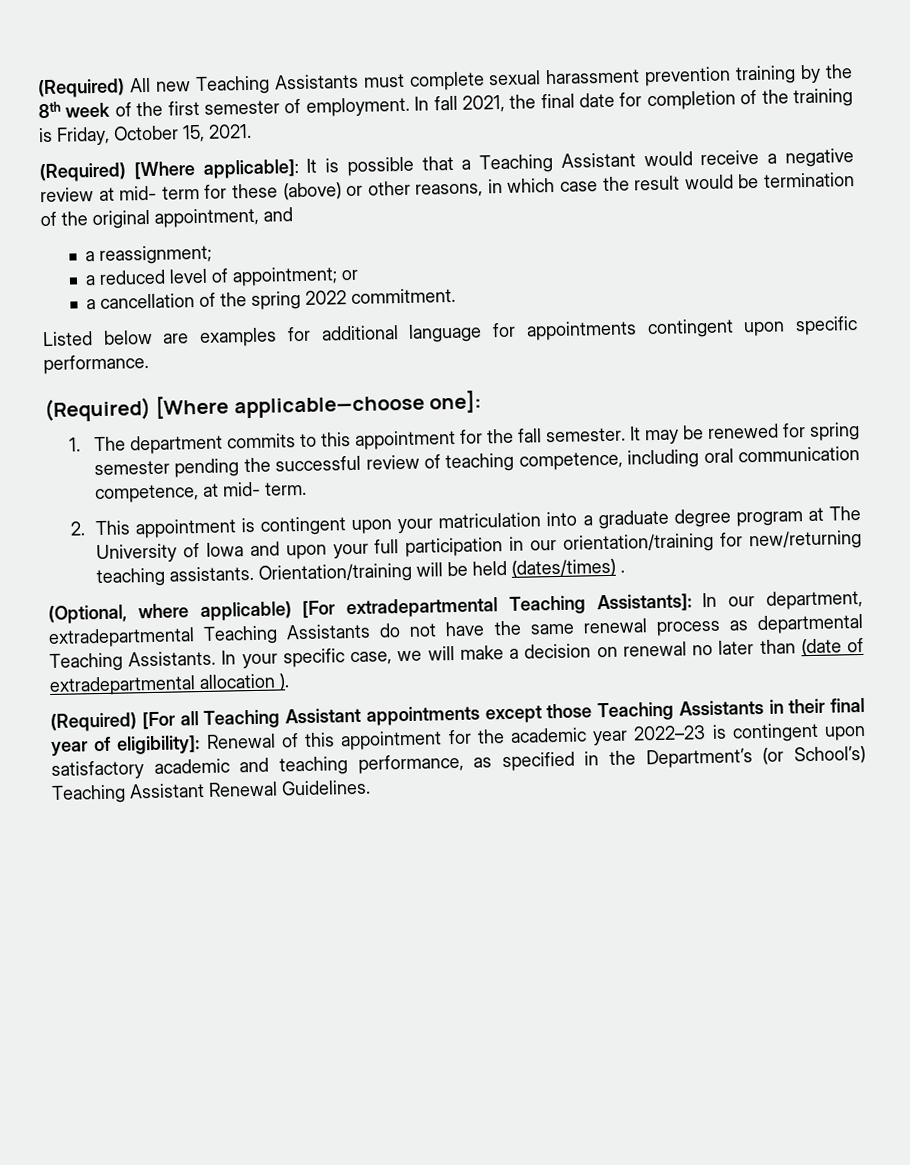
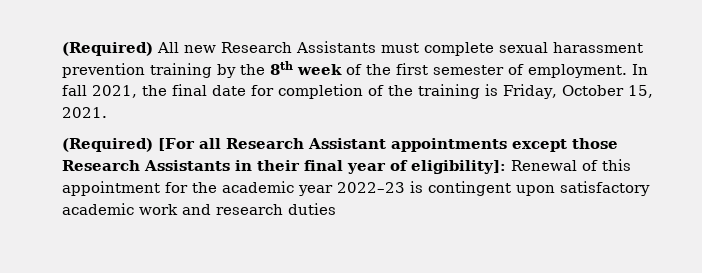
[194,75,270,96] Teaching -> [221,42,292,53] Research
[39,148,854,183] [40,172,856,203] [40,207,293,230] [85,244,213,265] [85,266,360,287] [86,287,457,310] [42,316,859,347] [43,354,149,375] [44,390,483,423] [69,422,860,455] [93,445,860,478] [94,481,307,504] [70,505,862,539] [95,529,863,564] [95,558,625,588] [48,589,864,625] [48,613,864,649] [49,637,865,673] [49,673,290,697] // (Required) [Where applicable]: It is possible that a Teaching Assistant would receive a negative review at mid- term for these (above) or other reasons, in which case the result would be termination of the original appointment, and // a reassignment; // a reduced level of appointment; or // a cancellation of the spring 2022 commitment. // Listed below are examples for additional language for appointments contingent upon specific performance. // (Required) [Where applicable—choose one]: // 1. The department commits to this appointment for the fall semester. It may be renewed for spring semester pending the successful review of teaching competence, including oral communication competence, at mid- term. // 2. This appointment is contingent upon your matriculation into a graduate degree program at The University of Iowa and upon your full participation in our orientation/training for new/returning teaching assistants. Orientation/training will be held (dates/times) . // (Optional, where applicable) [For extradepartmental Teaching Assistants]: In our department, extradepartmental Teaching Assistants do not have the same renewal process as departmental Teaching Assistants. In your specific case, we will make a decision on renewal no later than (date of extradepartmental allocation ). -> (107, 112) none
[203,709,281,729] Teaching -> [226,138,304,149] Research
[597,701,674,722] Teaching -> [62,160,140,171] Research
[239,745,866,776] [51,779,371,804] and teaching performance, as specified in the Department’s (or School’s) Teaching Assistant Renewal Guidelines. -> [139,203,336,215] work and research duties

